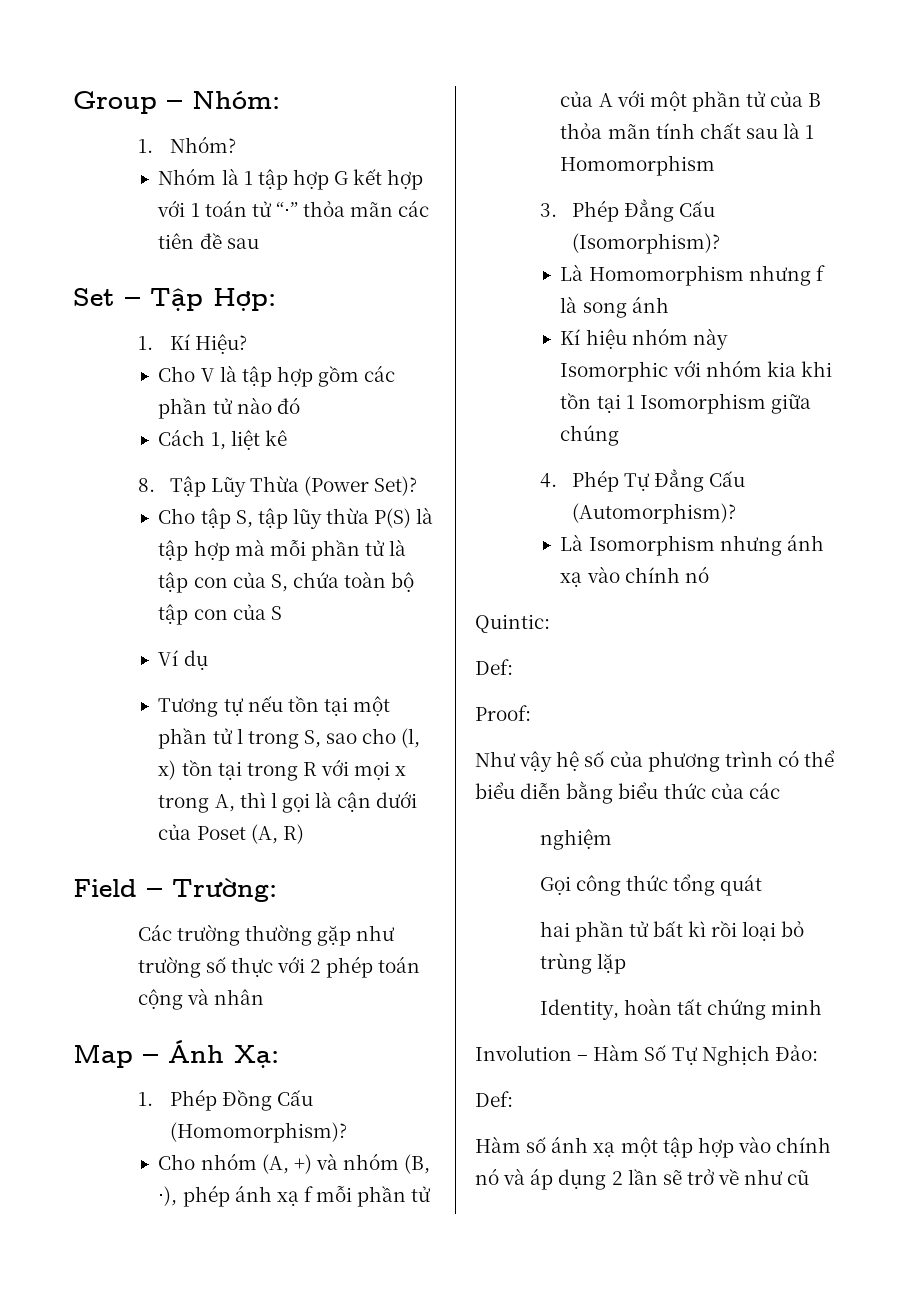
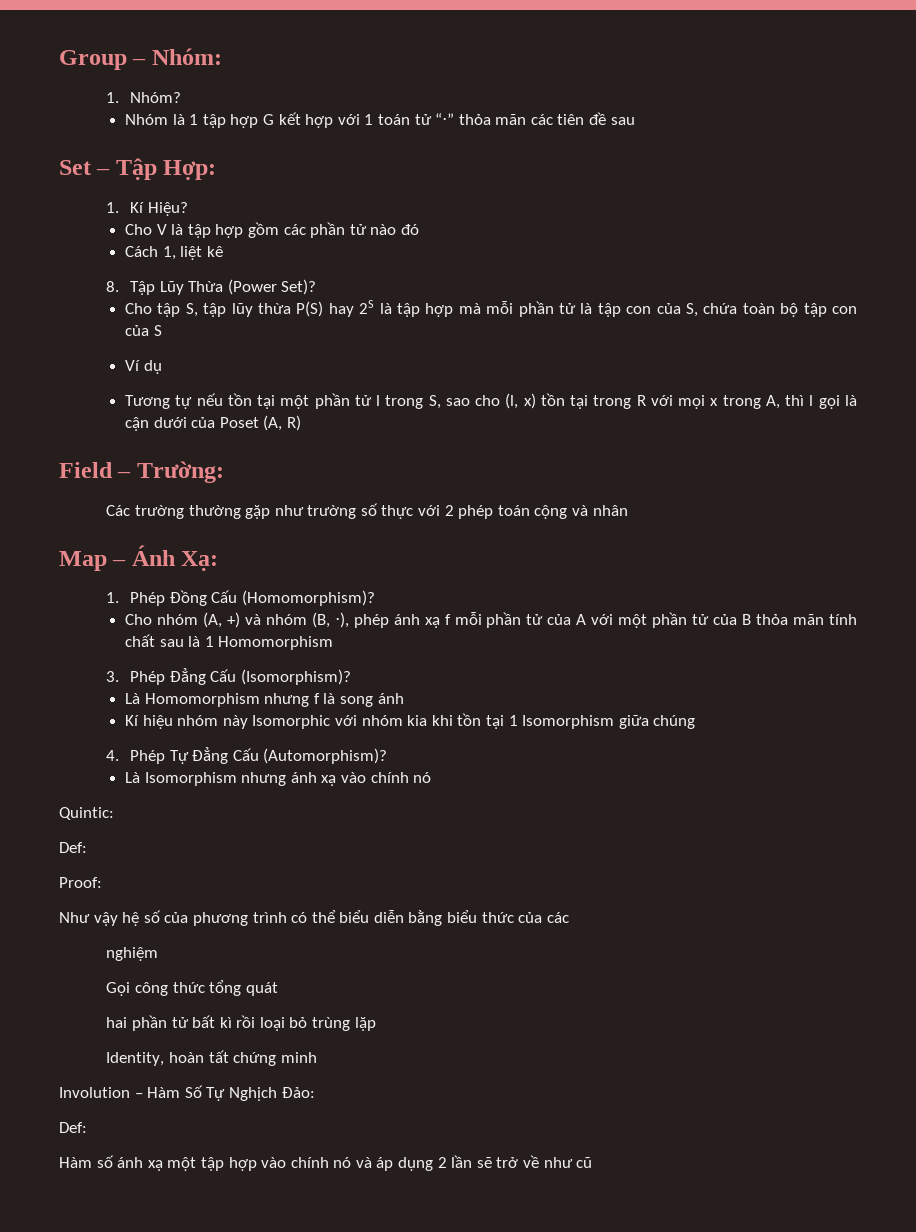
(412, 518) none -> [328,300,375,317] hay 2S

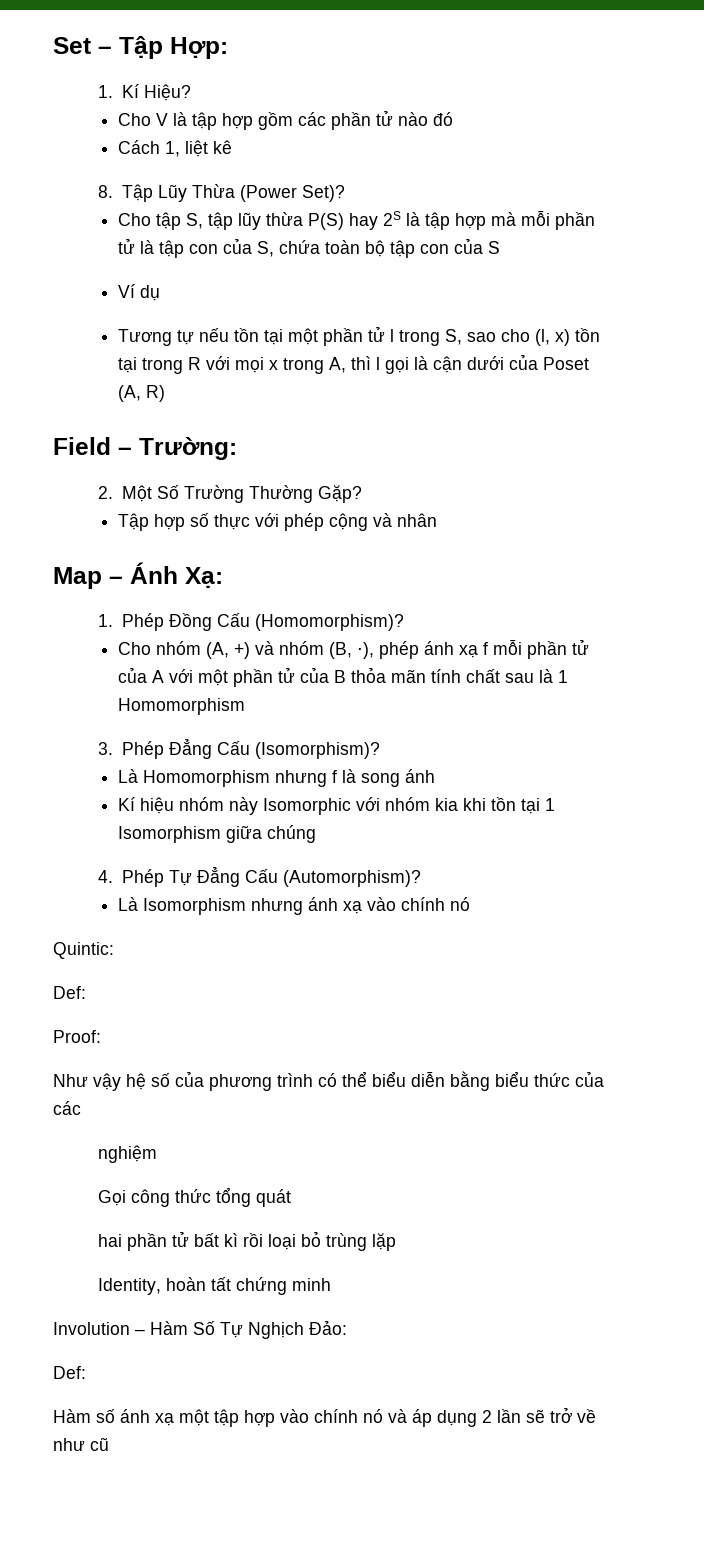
[59,48,222,70] [106,92,181,103] [125,112,635,128] Group – Nhóm: // 1. Nhóm? // Nhóm là 1 tập hợp G kết hợp với 1 toán tử “⋅” thỏa mãn các tiên đề sau // -> (53, 45) none
[106,503,530,519] Các trường thường gặp như trường số thực với 2 phép toán -> [98,485,363,503] [117,513,324,531] 2. Một Số Trường Thường Gặp? // Tập hợp số thực với phép

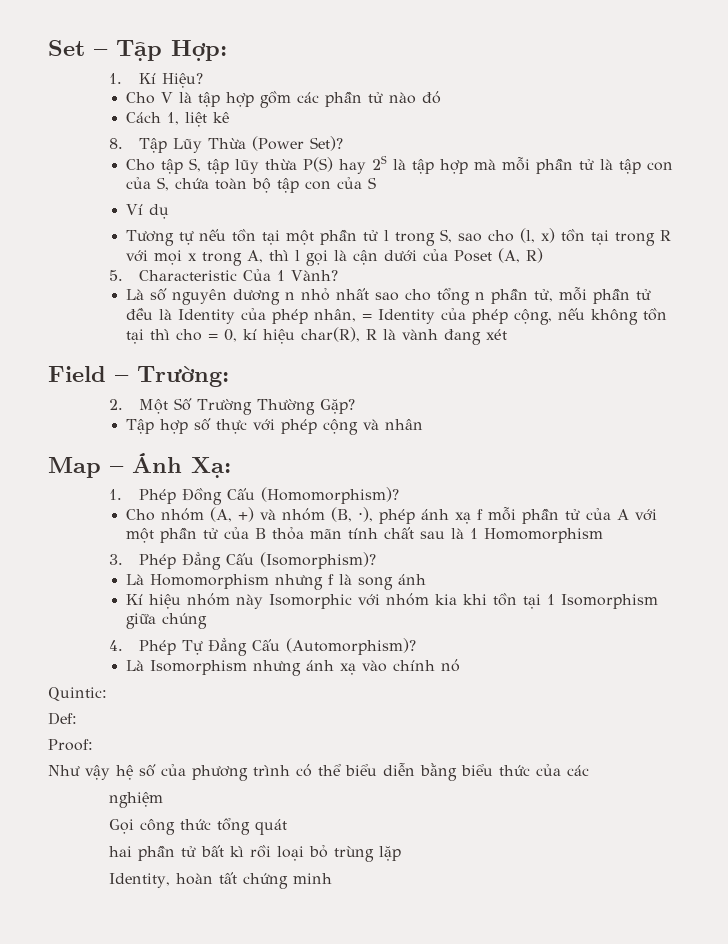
(165, 393) none -> [108,269,339,281] [126,287,652,305] [126,308,668,325] [126,327,508,345] // 5. Characteristic Của 1 Vành? // Là số nguyên dương n nhỏ nhất sao cho tổng n phần tử, mỗi phần tử đều là Identity của phép nhân, = Identity của phép cộng, nếu không tồn tại thì cho = 0, kí hiệu char(R), R là vành đang xét
[53,1320,347,1339] [53,1366,86,1379] [53,1407,596,1427] [53,1437,109,1451] // Involution – Hàm Số Tự Nghịch Đảo: // Def: // Hàm số ánh xạ một tập hợp vào chính nó và áp dụng 2 lần sẽ trở về như cũ -> (332, 878) none

